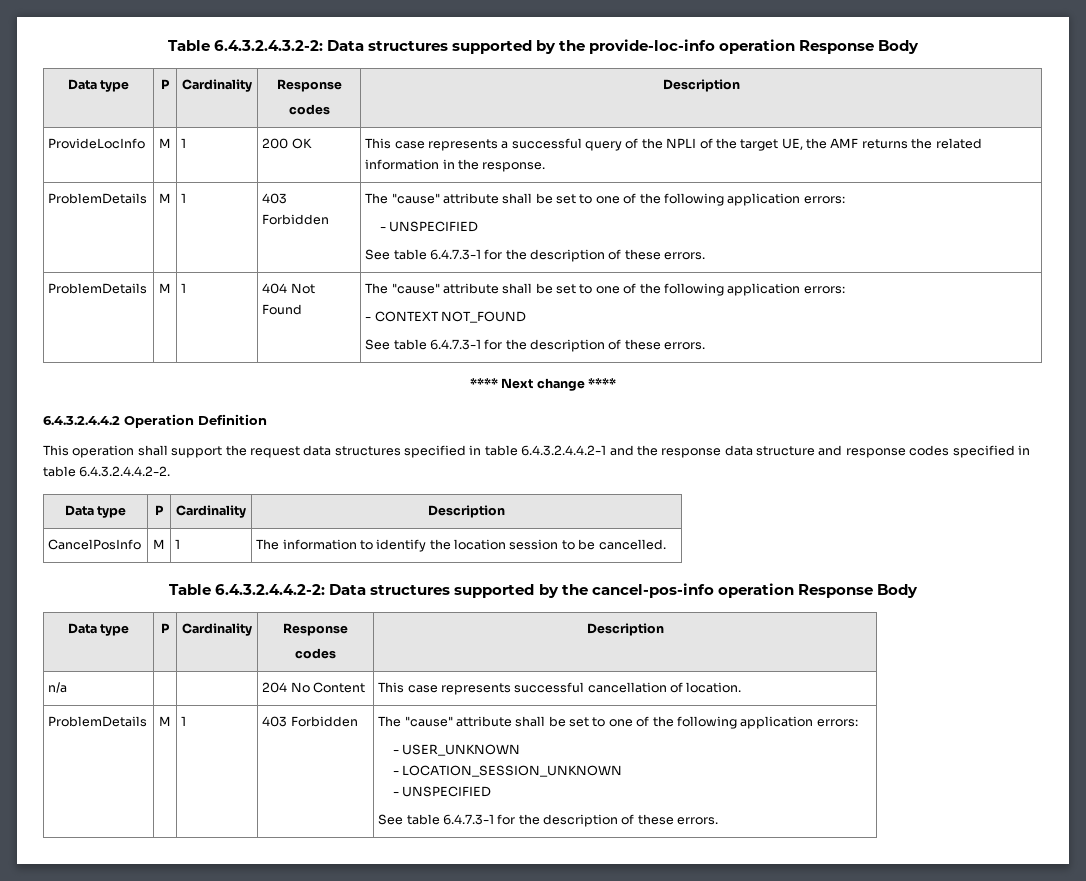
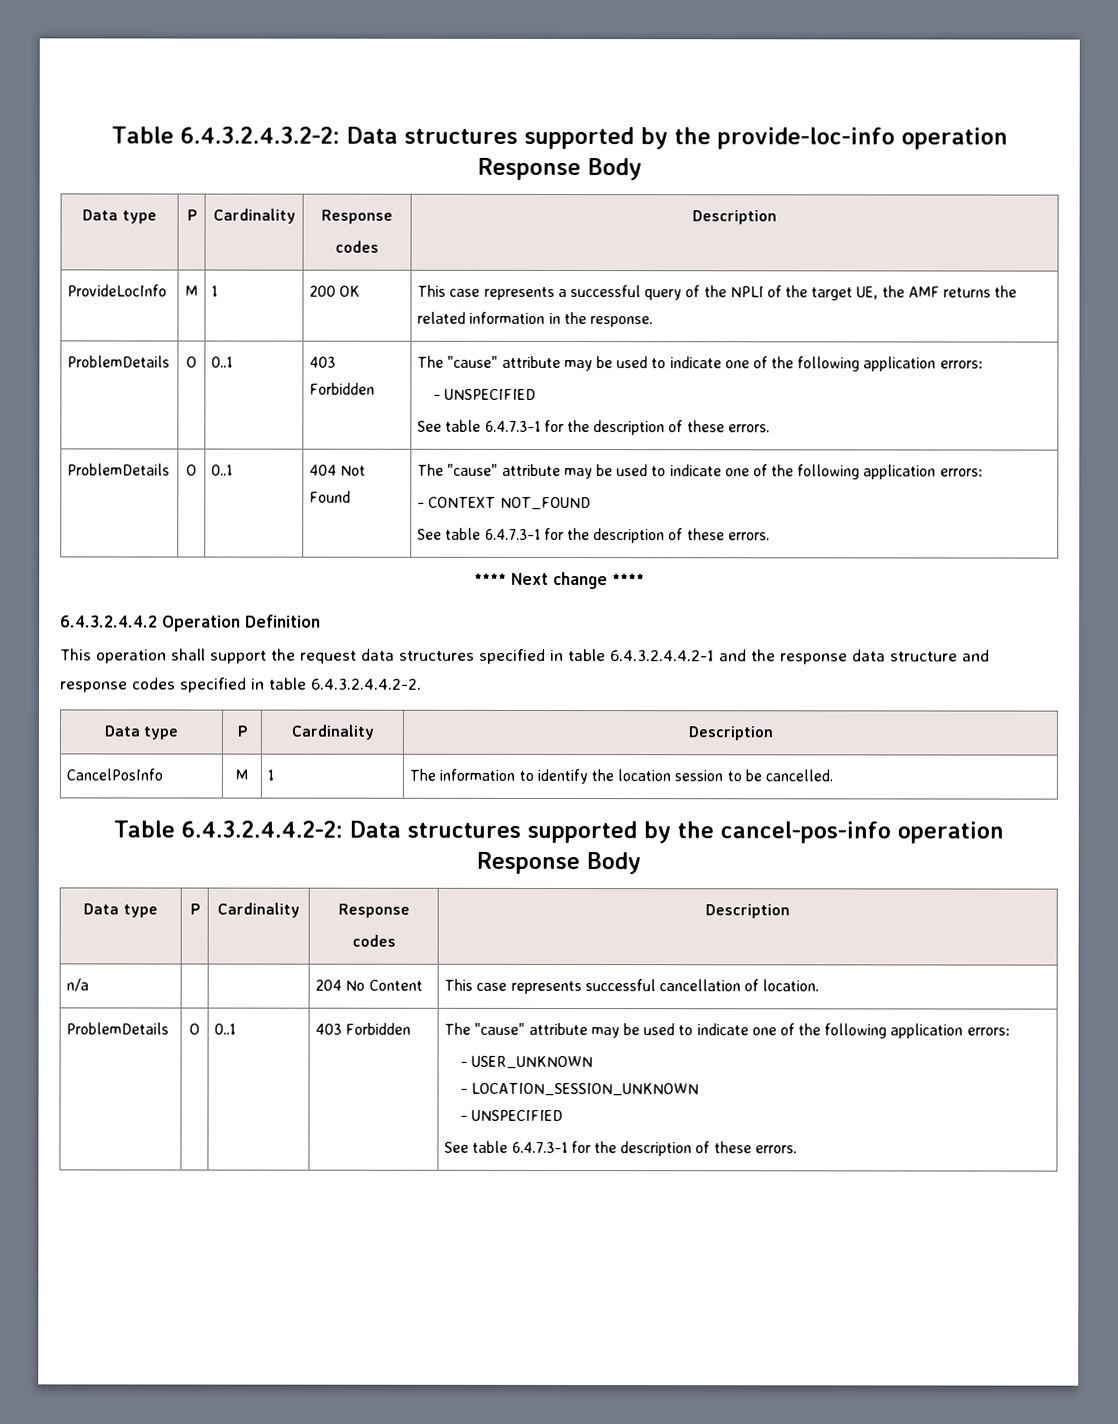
[159,193,171,203] [181,193,187,203] [262,193,288,204] [262,214,330,225] [365,193,593,204] M | 1 | 403 Forbidden | The "cause" attribute shall be set to -> [186,356,197,368] [211,356,234,368] [309,356,337,368] [309,382,376,395] [417,355,722,372] O | 0..1 | 403 Forbidden | The "cause" attribute may be used to indicate
[159,283,171,293] [181,283,187,293] M | 1 -> [186,464,197,476] [211,464,234,476] O | 0..1
[502,283,593,294] shall be set to -> [563,464,722,480] may be used to indicate
[159,716,171,726] [181,716,187,726] [262,716,358,727] [378,716,606,727] M | 1 | 403 Forbidden | The "cause" attribute shall be set to -> [189,1023,200,1035] [214,1023,237,1035] [315,1022,412,1035] [444,1022,749,1039] O | 0..1 | 403 Forbidden | The "cause" attribute may be used to indicate

